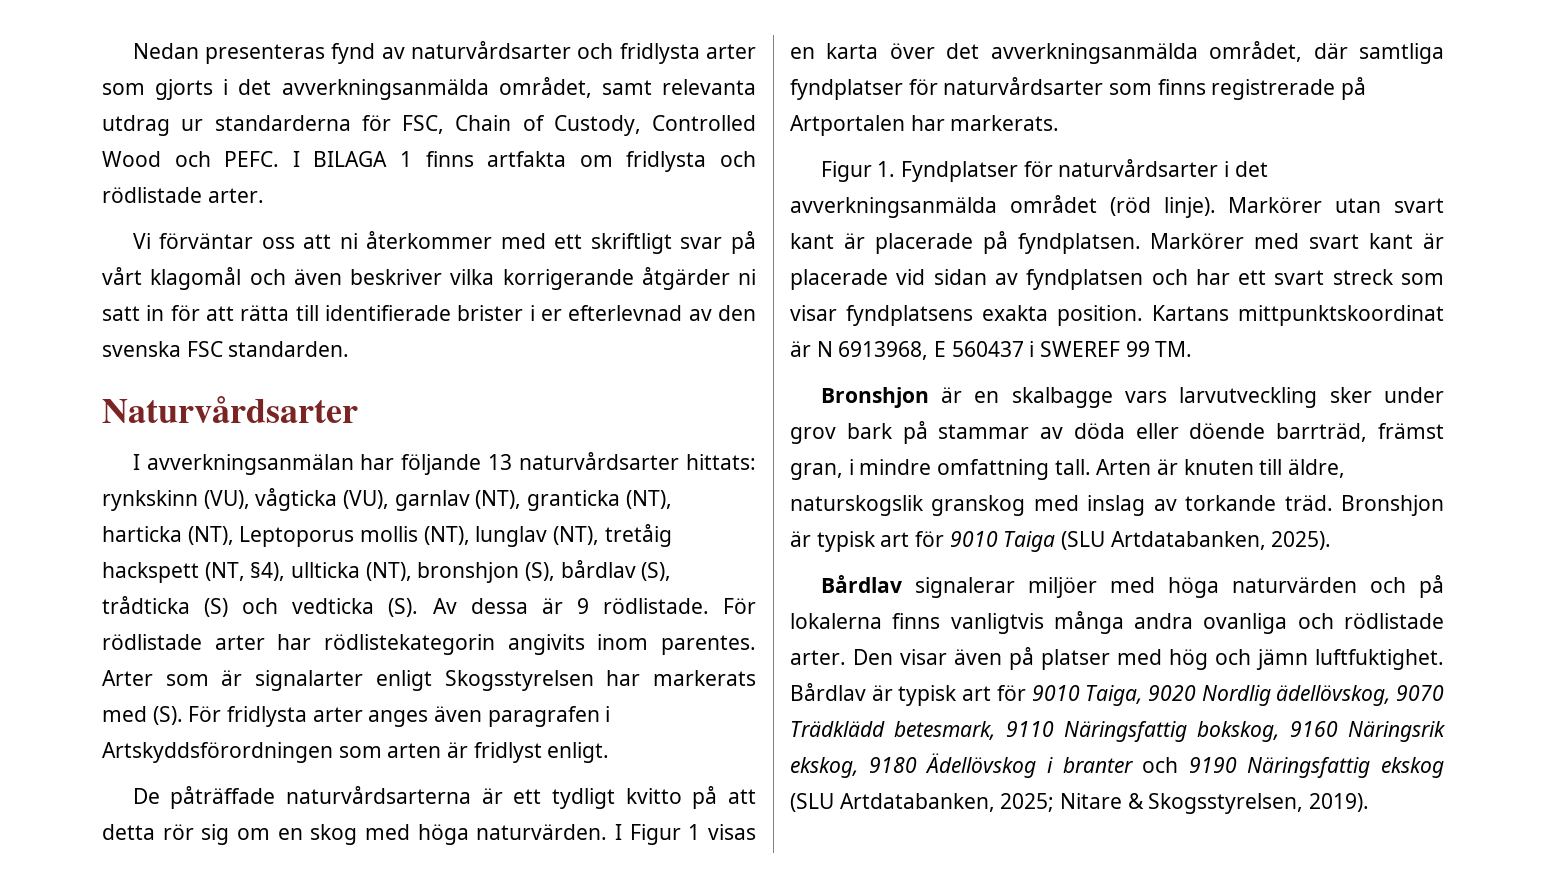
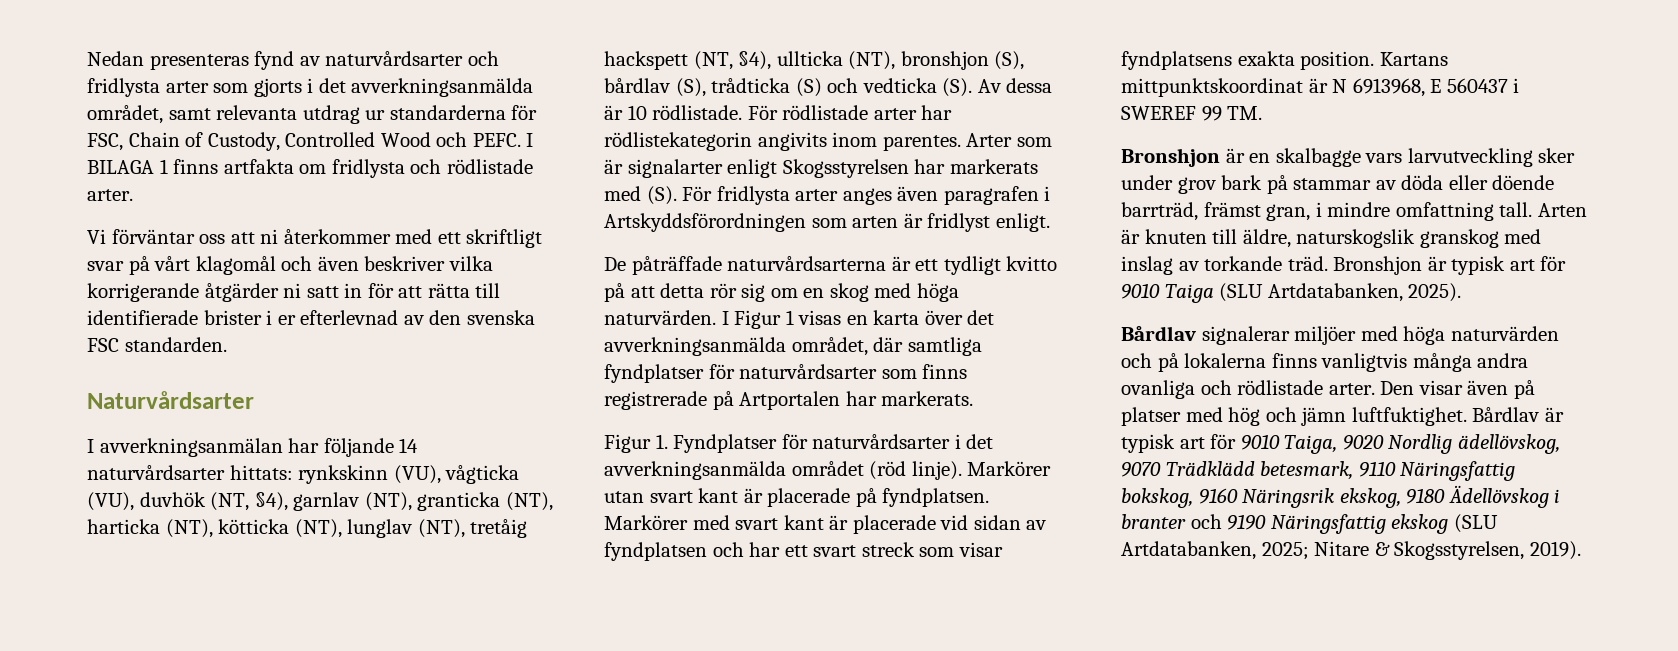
[488,454,513,470] 13 -> [399,438,419,453] 14
(390, 499) none -> [139,492,288,511] duvhök (NT, §4),
[239,526,419,547] Leptoporus mollis -> [218,519,290,534] kötticka
[576,598,589,614] 9 -> [627,105,647,120] 10

